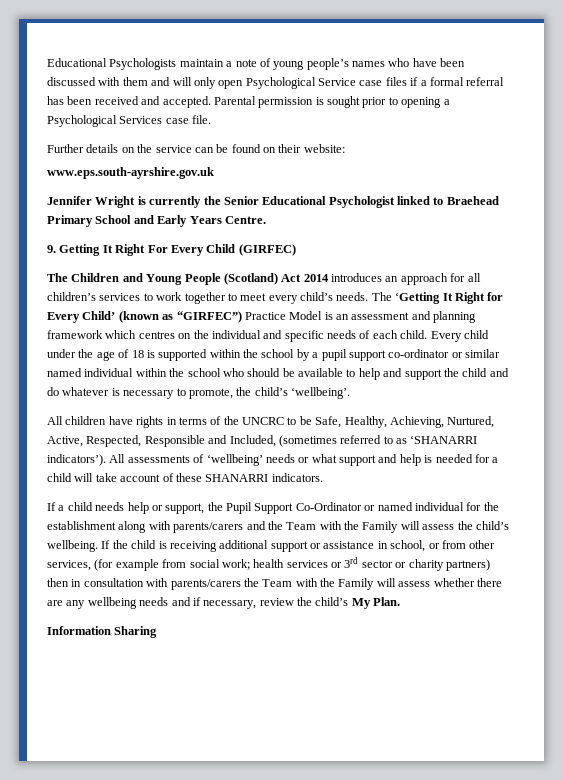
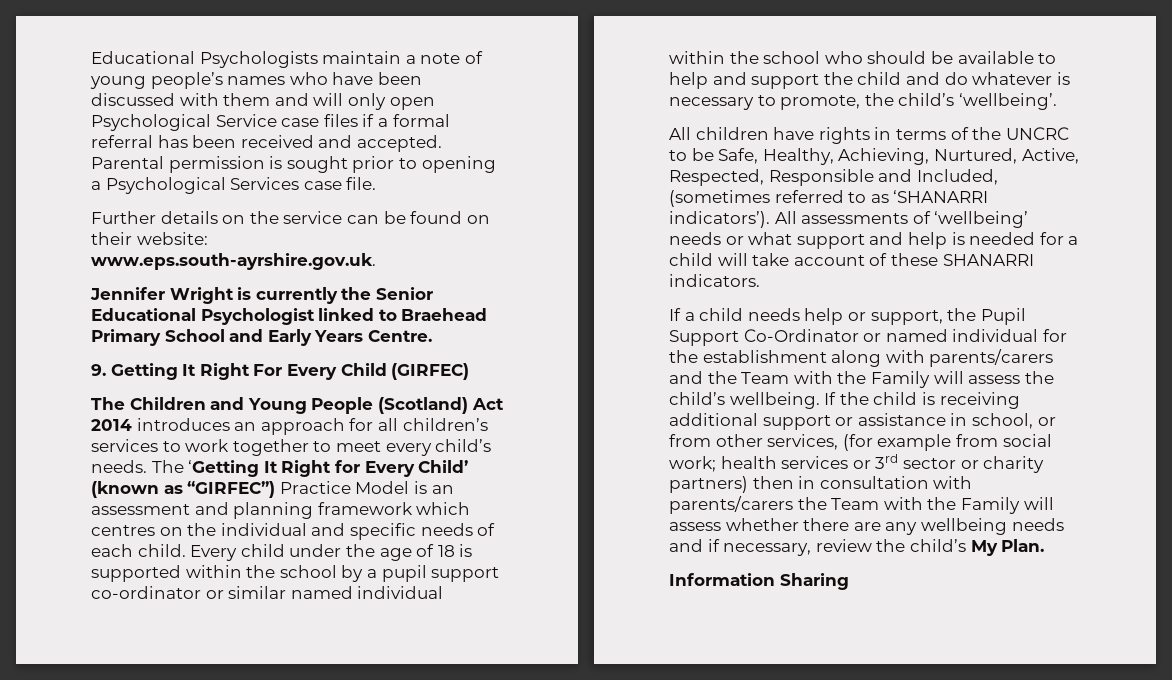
[47,167,214,179] www.eps.south-ayrshire.gov.uk -> [91,253,376,270] www.eps.south-ayrshire.gov.uk.

